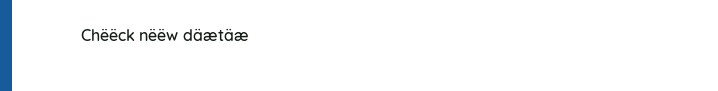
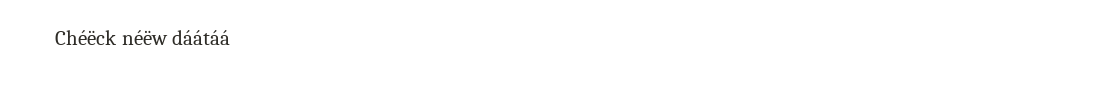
[81,28,249,41] Chëëck nëëw däætäæ -> [55,30,231,45] Chéëck néëw dáátáá

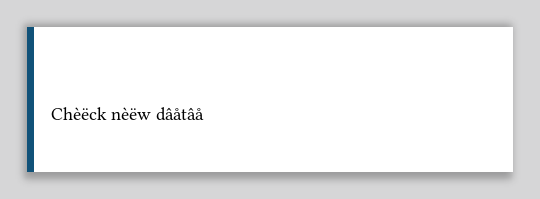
[55,30,231,45] Chéëck néëw dáátáá -> [51,107,204,121] Chèëck nèëw dâåtâå

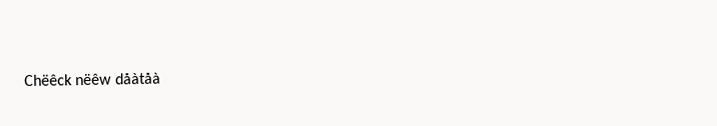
[51,107,204,121] Chèëck nèëw dâåtâå -> [24,72,161,87] Chëêck nëêw dåàtåà

